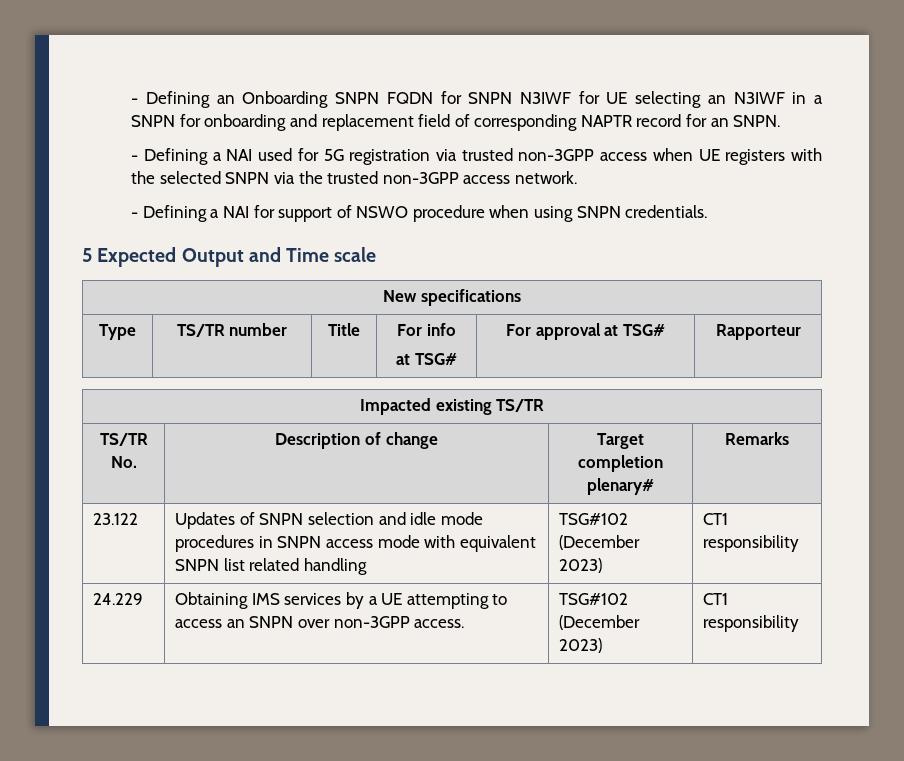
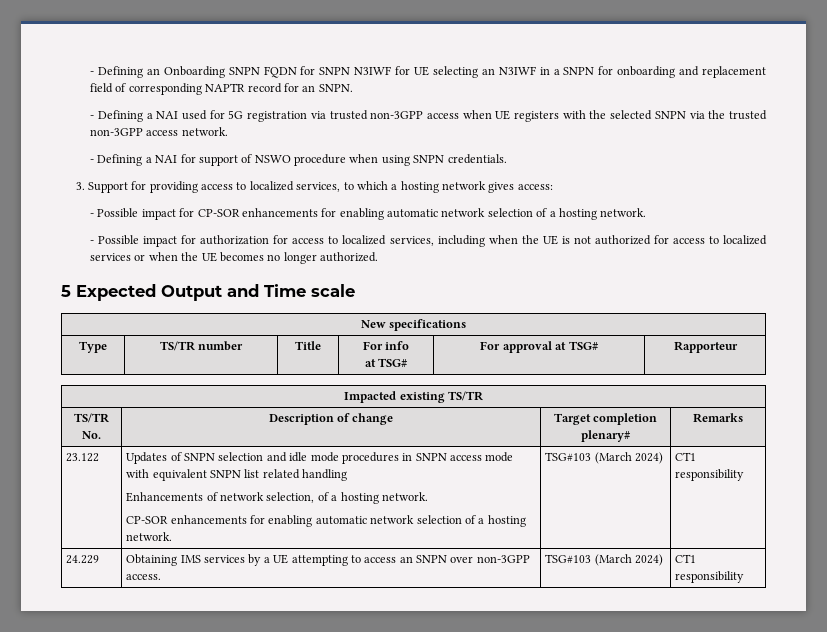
(708, 211) none -> [75,181,553,193] [90,208,647,220] [90,235,768,247] [90,252,379,264] // 3. Support for providing access to localized services, to which a hosting network gives access: // - Possible impact for CP-SOR enhancements for enabling automatic network selection of a hosting network. // - Possible impact for authorization for access to localized services, including when the UE is not authorized for access to localized services or when the UE becomes no longer authorized.
[559,513,629,525] [559,535,641,550] [559,558,603,573] | TSG#102 (December 2023) -> [126,492,428,504] [126,515,526,527] [126,532,173,541] [545,452,664,464] // Enhancements of network selection, of a hosting network. // CP-SOR enhancements for enabling automatic network selection of a hosting network. | TSG#103 (March 2024)
[559,593,629,605] [559,615,641,630] [559,638,603,653] TSG#102 (December 2023) -> [545,554,664,566] TSG#103 (March 2024)

